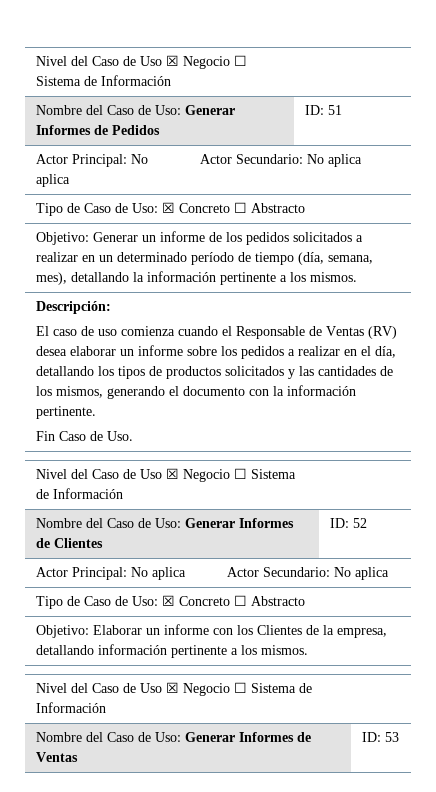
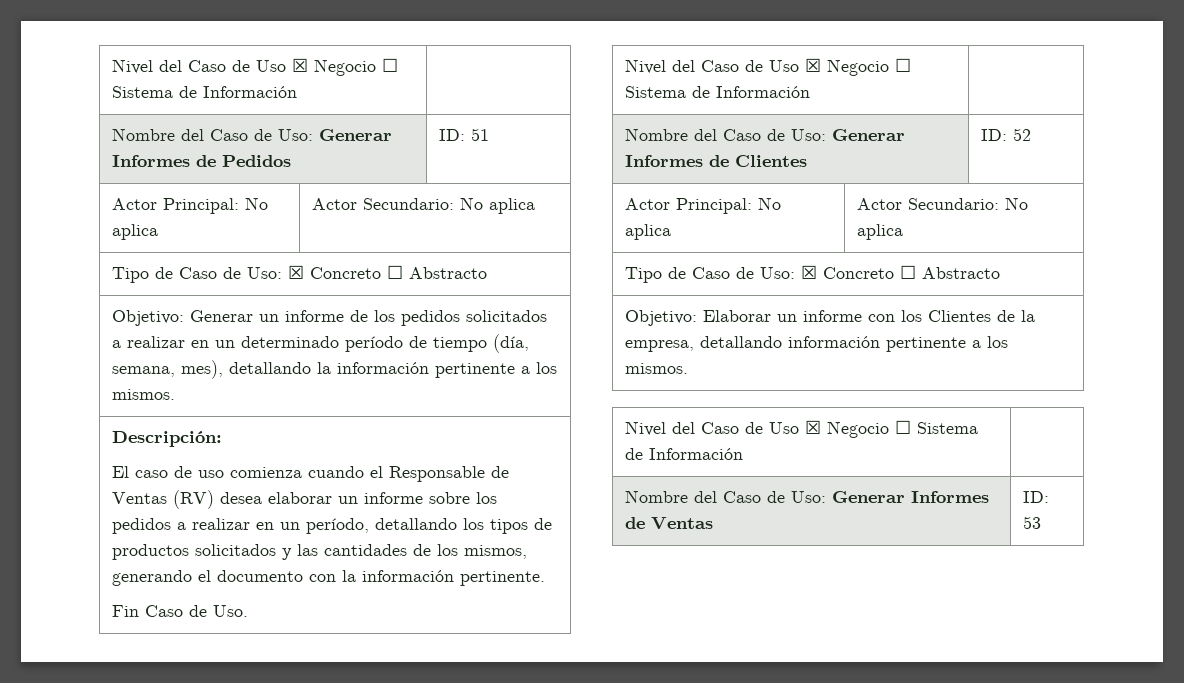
[360,346,396,358] el día, -> [279,518,369,534] un período,

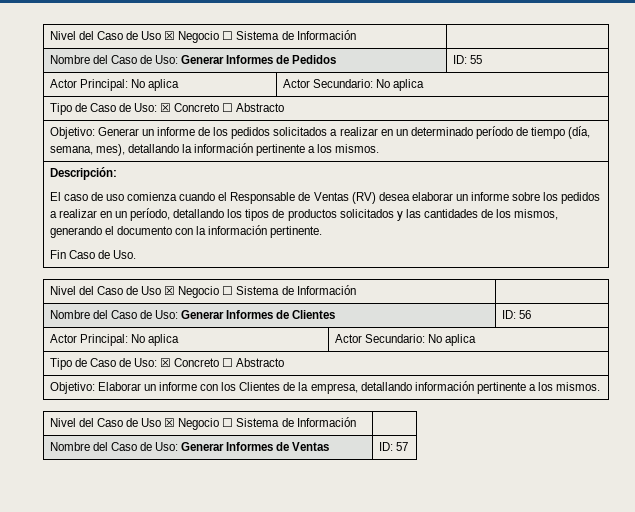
[470,128,489,141] 51 -> [469,55,482,64] 55
[1012,128,1031,141] 52 -> [518,310,531,319] 56
[1022,516,1041,529] 53 -> [395,442,408,451] 57

